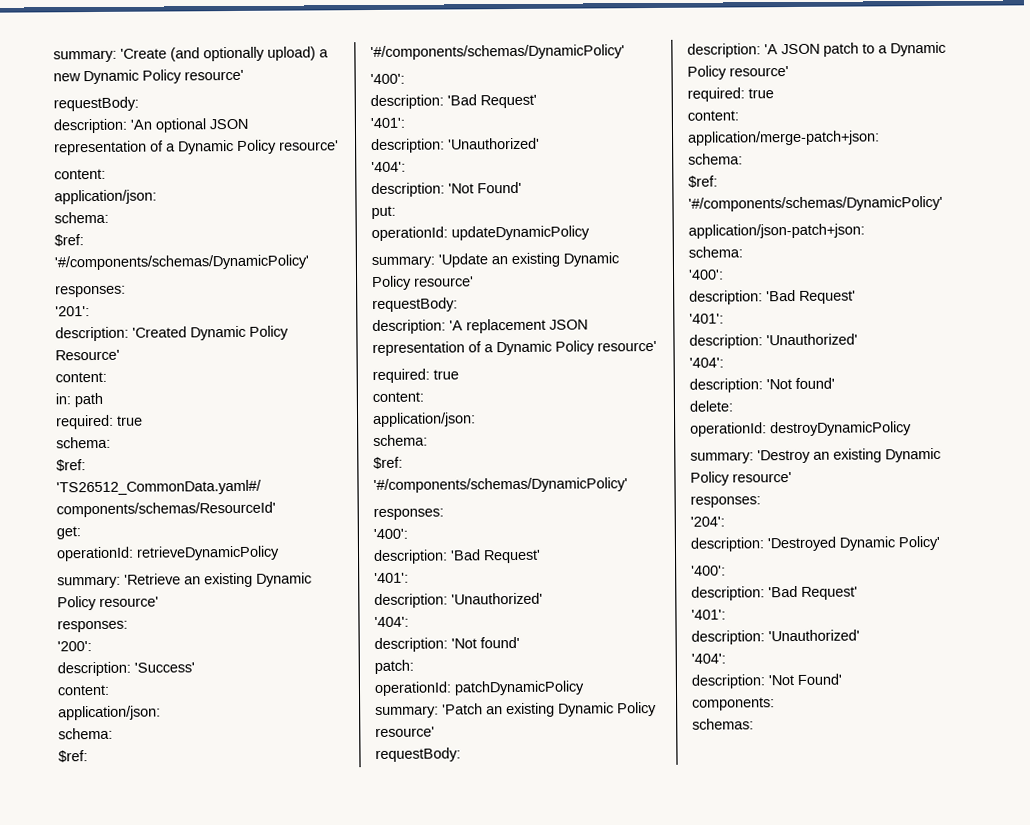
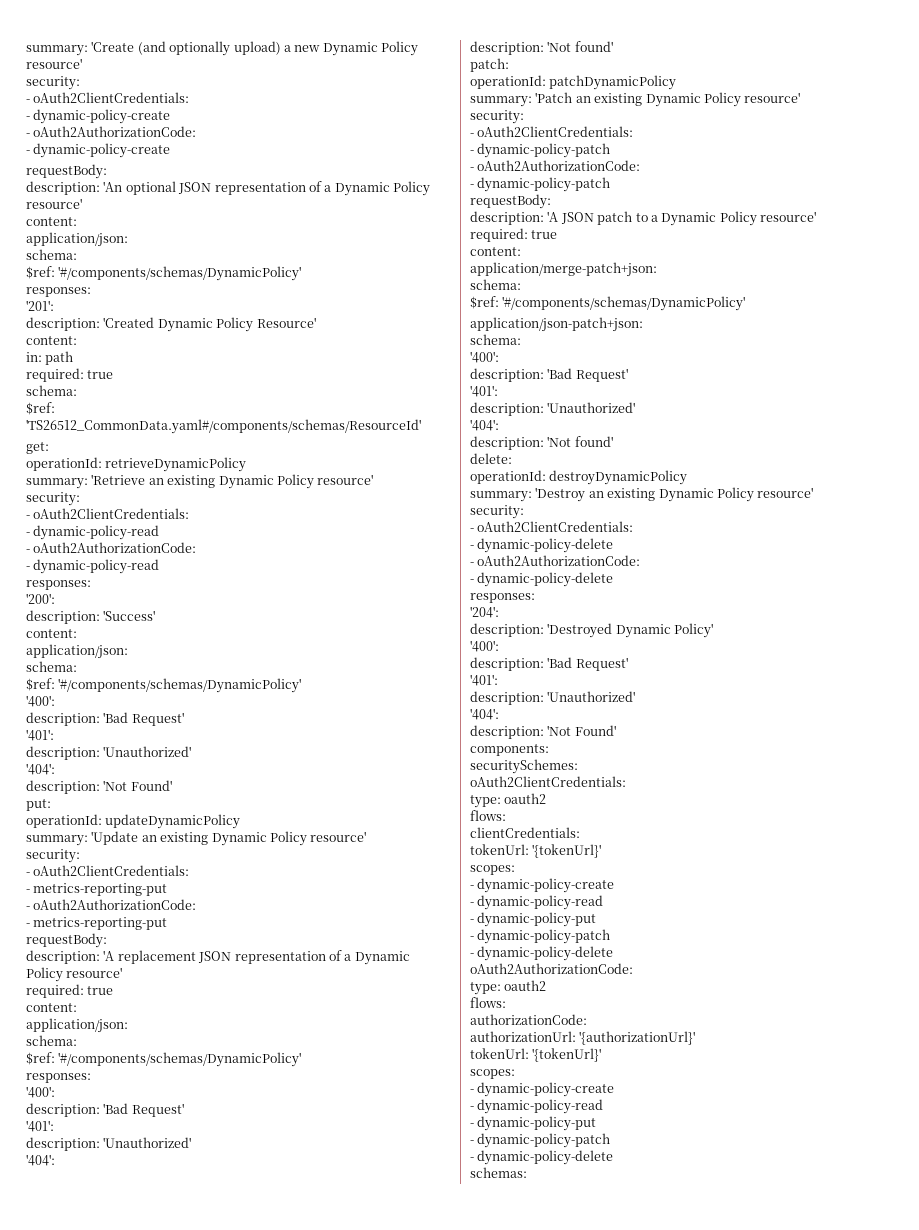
(244, 75) none -> [26,76,80,90] [26,92,190,103] [26,109,171,124] [26,126,197,137] [26,143,171,158] // security: // - oAuth2ClientCredentials: // - dynamic-policy-create // - oAuth2AuthorizationCode: // - dynamic-policy-create
(159, 601) none -> [26,492,80,506] [26,508,190,519] [26,525,160,540] [26,542,197,553] [26,559,160,574] // security: // - oAuth2ClientCredentials: // - dynamic-policy-read // - oAuth2AuthorizationCode: // - dynamic-policy-read
(474, 281) none -> [26,849,80,863] [26,865,190,876] [26,883,168,896] [26,899,197,910] [26,917,168,930] // security: // - oAuth2ClientCredentials: // - metrics-reporting-put // - oAuth2AuthorizationCode: // - metrics-reporting-put
(435, 732) none -> [470,110,524,124] [470,126,634,137] [470,143,611,158] [470,160,641,171] [470,177,611,192] // security: // - oAuth2ClientCredentials: // - dynamic-policy-patch // - oAuth2AuthorizationCode: // - dynamic-policy-patch
(792, 477) none -> [470,505,524,519] [470,521,634,532] [470,538,614,553] [470,555,641,566] [470,572,614,587] // security: // - oAuth2ClientCredentials: // - dynamic-policy-delete // - oAuth2AuthorizationCode: // - dynamic-policy-delete
(775, 704) none -> [470,759,578,774] [470,776,626,787] [470,793,547,808] [470,810,506,821] [470,827,580,838] [470,844,602,858] [470,865,515,875] [470,878,615,893] [470,895,604,910] [470,912,597,927] [470,929,611,944] [470,946,614,961] [470,963,633,974] [470,980,547,995] [470,997,506,1008] [470,1014,587,1025] [470,1031,696,1045] [470,1048,602,1062] [470,1069,515,1079] [470,1082,615,1097] [470,1099,604,1114] [470,1116,597,1131] [470,1133,611,1148] [470,1150,614,1165] // securitySchemes: // oAuth2ClientCredentials: // type: oauth2 // flows: // clientCredentials: // tokenUrl: '{tokenUrl}' // scopes: // - dynamic-policy-create // - dynamic-policy-read // - dynamic-policy-put // - dynamic-policy-patch // - dynamic-policy-delete // oAuth2AuthorizationCode: // type: oauth2 // flows: // authorizationCode: // authorizationUrl: '{authorizationUrl}' // tokenUrl: '{tokenUrl}' // scopes: // - dynamic-policy-create // - dynamic-policy-read // - dynamic-policy-put // - dynamic-policy-patch // - dynamic-policy-delete

